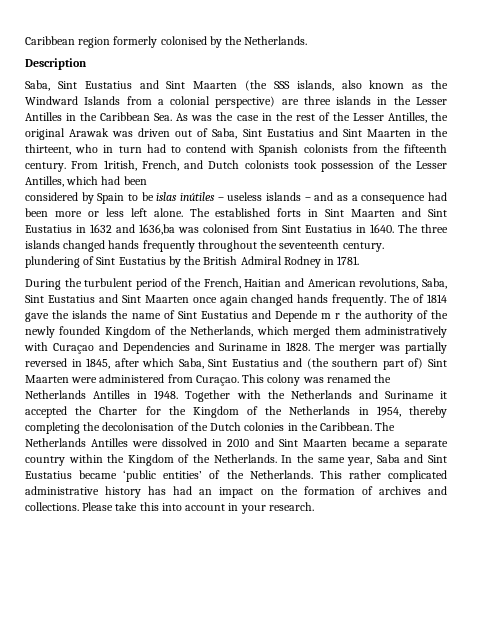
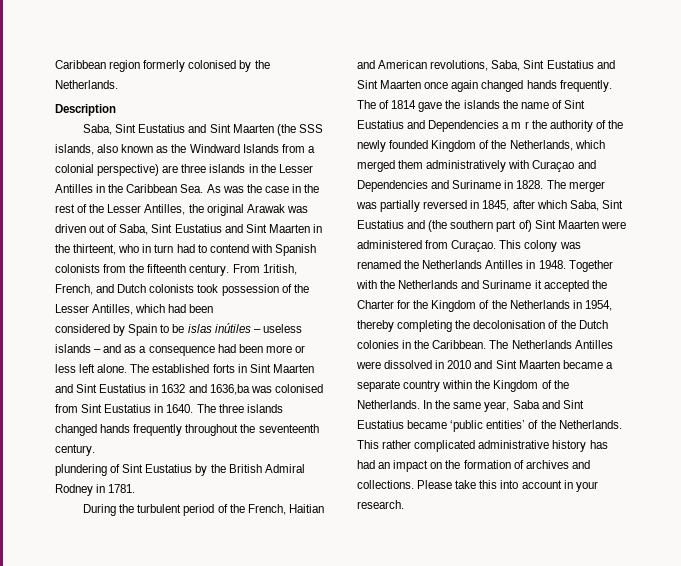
[275,310,319,322] Depende -> [428,120,510,132] Dependencies a

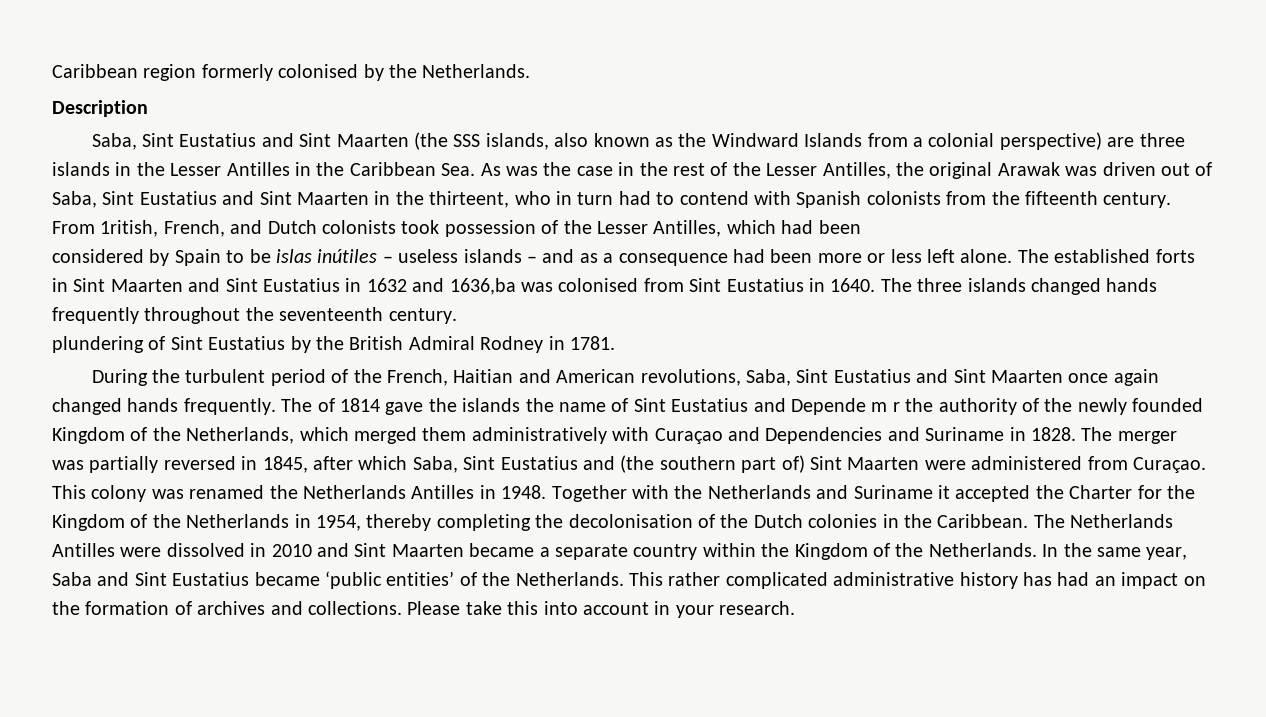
[428,120,510,132] Dependencies a -> [790,398,866,415] Depende

